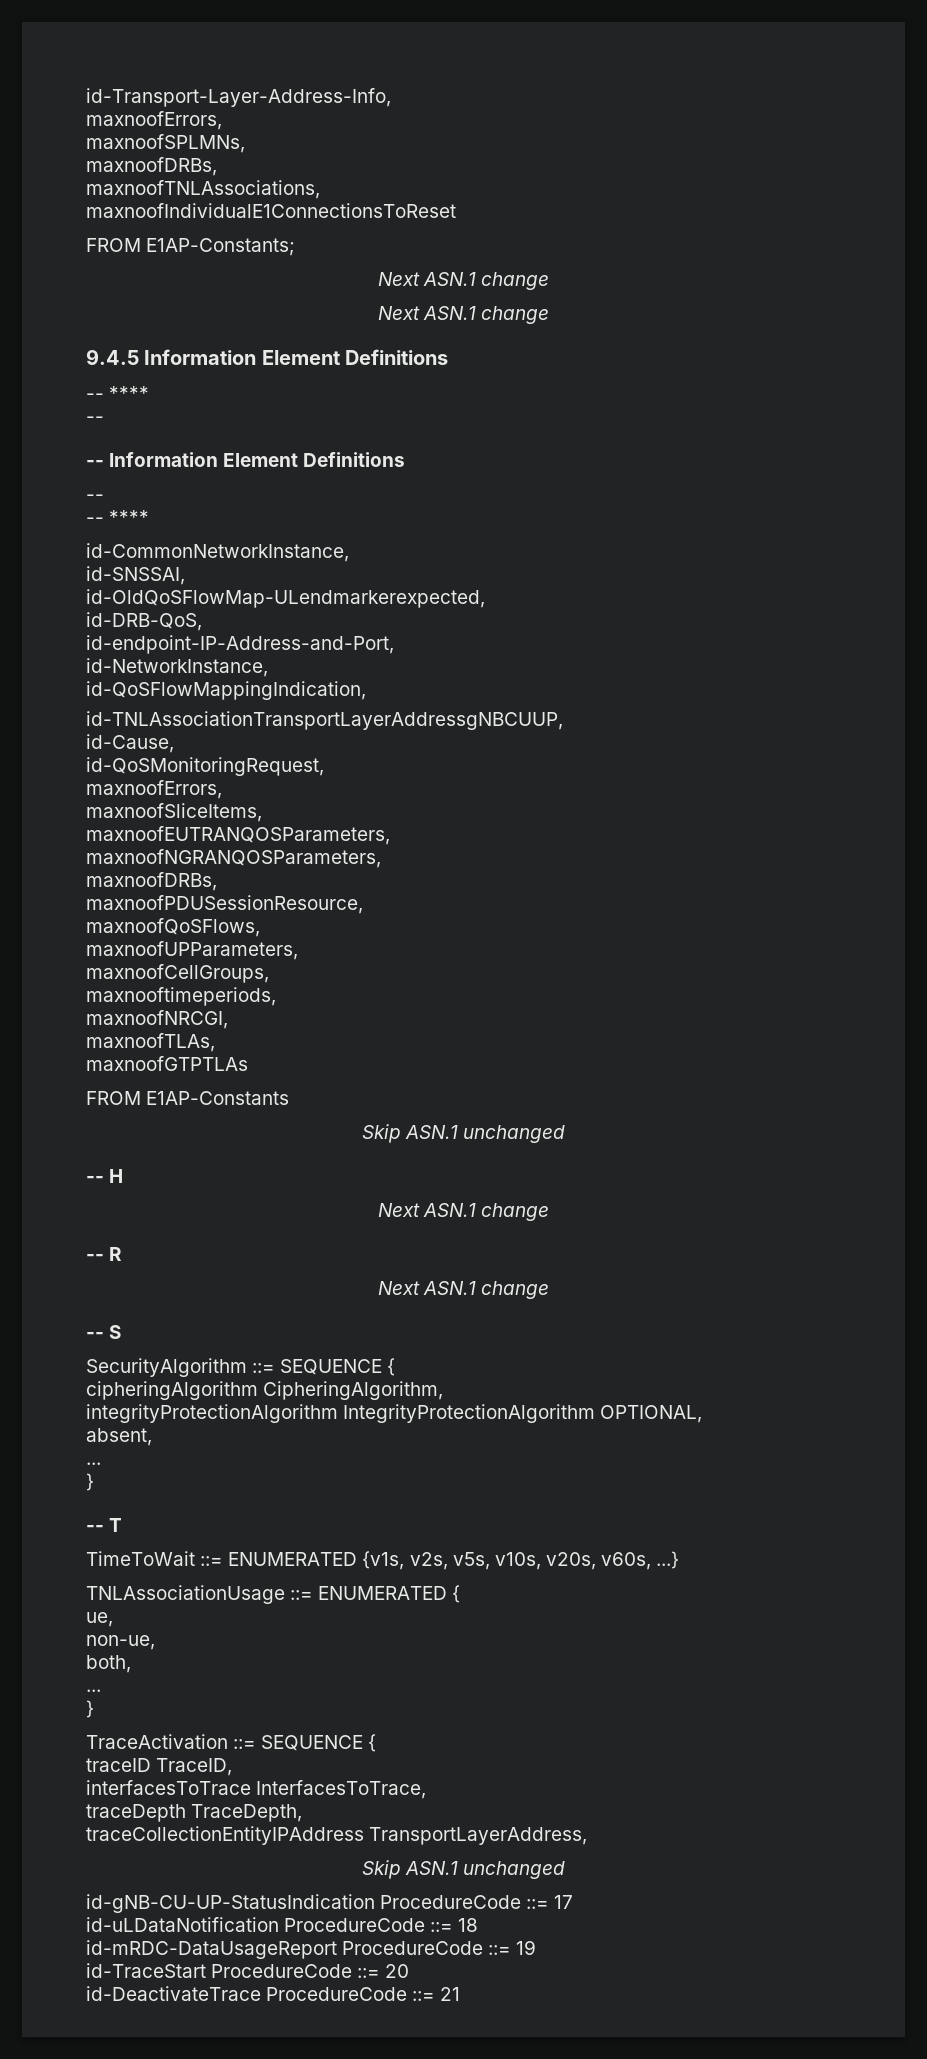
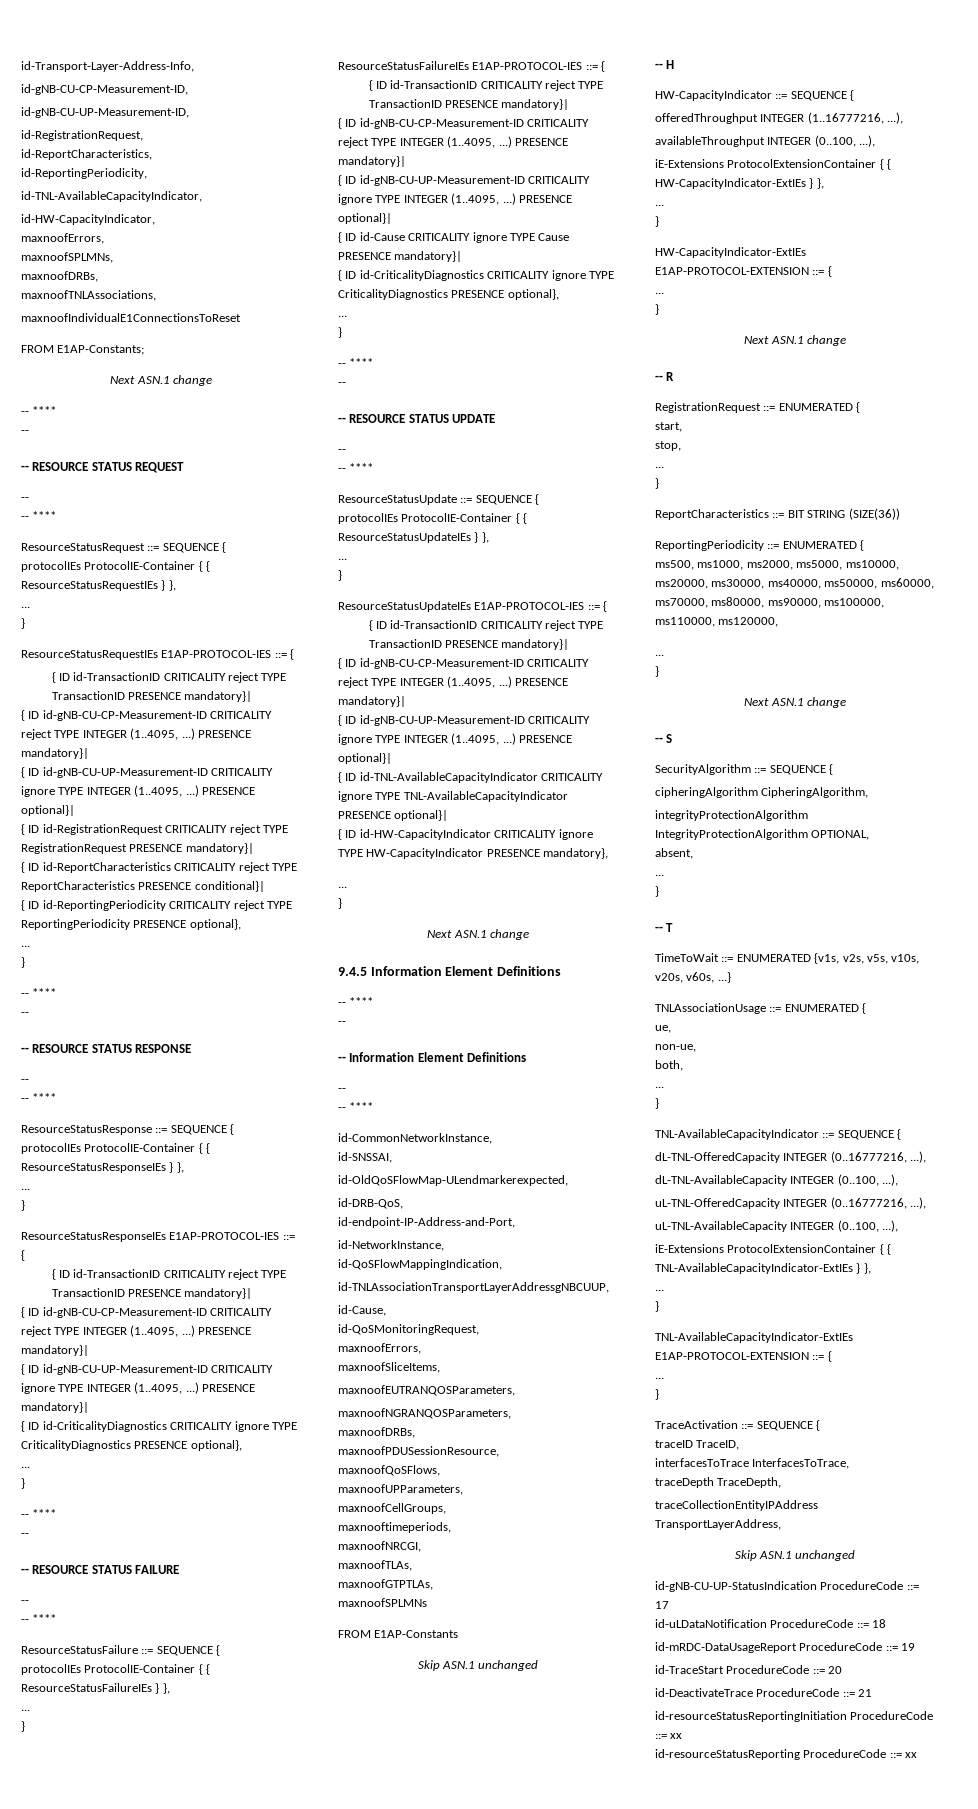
(391, 97) none -> [21,84,188,95] [21,107,189,118] [21,130,143,141] [21,149,152,160] [21,168,147,179] [21,191,202,202] [21,214,155,225] // id-gNB-CU-CP-Measurement-ID, // id-gNB-CU-UP-Measurement-ID, // id-RegistrationRequest, // id-ReportCharacteristics, // id-ReportingPeriodicity, // id-TNL-AvailableCapacityIndicator, // id-HW-CapacityIndicator,
(550, 281) none -> [21,406,57,415] [21,430,29,434] [21,462,185,473] [21,497,29,501] [21,511,57,520] [21,542,227,553] [21,561,211,572] [21,580,176,591] [21,606,30,608] [21,618,25,629] [21,649,295,660] [51,672,287,683] [51,691,253,702] [21,710,273,721] [21,728,251,740] [21,748,89,759] [21,767,274,778] [21,785,255,797] [21,805,75,816] [21,824,288,835] [21,843,254,854] [21,862,297,873] [21,881,265,892] [21,900,292,911] [21,919,241,930] [21,945,30,947] [21,957,25,968] [21,988,57,997] [21,1012,29,1016] [21,1044,192,1053] [21,1079,29,1083] [21,1093,57,1102] [21,1124,235,1135] [21,1143,211,1154] [21,1162,184,1173] [21,1188,30,1190] [21,1200,25,1211] [21,1232,295,1242] [21,1250,25,1261] [51,1269,287,1280] [51,1288,253,1299] [21,1307,273,1318] [21,1325,251,1337] [21,1345,89,1356] [21,1364,274,1375] [21,1382,255,1394] [21,1402,89,1413] [21,1421,297,1432] [21,1440,242,1451] [21,1466,30,1468] [21,1478,25,1489] [21,1509,57,1518] [21,1533,29,1537] [21,1565,180,1574] [21,1600,29,1604] [21,1614,57,1623] [21,1645,221,1656] [21,1664,211,1675] [21,1683,170,1694] [21,1709,30,1711] [21,1721,25,1732] [338,61,606,72] [368,80,604,91] [368,99,570,110] [338,118,590,129] [338,136,568,148] [338,156,406,167] [338,175,591,186] [338,193,572,205] [338,213,392,224] [338,232,570,243] [338,251,463,262] [338,270,614,281] [338,289,559,300] [338,315,347,317] [338,327,342,338] [338,358,374,367] [338,382,346,386] [338,414,496,423] [338,449,346,453] [338,463,374,472] [338,494,540,505] [338,513,528,524] [338,532,489,543] [338,558,347,560] [338,570,342,581] [338,601,608,612] [368,620,604,631] [368,639,570,650] [338,658,590,669] [338,676,568,688] [338,696,406,707] [338,715,591,726] [338,733,572,745] [338,753,392,764] [338,772,604,783] [338,791,568,802] [338,810,449,821] [338,829,593,840] [338,848,609,859] [338,886,347,888] [338,898,342,909] // -- **** // -- // -- RESOURCE STATUS REQUEST // -- // -- **** // ResourceStatusRequest ::= SEQUENCE { // protocolIEs ProtocolIE-Container { { ResourceStatusRequestIEs } }, // ... // } // ResourceStatusRequestIEs E1AP-PROTOCOL-IES ::= { // { ID id-TransactionID CRITICALITY reject TYPE TransactionID PRESENCE mandatory}| // { ID id-gNB-CU-CP-Measurement-ID CRITICALITY reject TYPE INTEGER (1..4095, ...) PRESENCE mandatory}| // { ID id-gNB-CU-UP-Measurement-ID CRITICALITY ignore TYPE INTEGER (1..4095, ...) PRESENCE optional}| // { ID id-RegistrationRequest CRITICALITY reject TYPE RegistrationRequest PRESENCE mandatory}| // { ID id-ReportCharacteristics CRITICALITY reject TYPE ReportCharacteristics PRESENCE conditional}| // { ID id-ReportingPeriodicity CRITICALITY reject TYPE ReportingPeriodicity PRESENCE optional}, // ... // } // -- **** // -- // -- RESOURCE STATUS RESPONSE // -- // -- **** // ResourceStatusResponse ::= SEQUENCE { // protocolIEs ProtocolIE-Container { { ResourceStatusResponseIEs } }, // ... // } // ResourceStatusResponseIEs E1AP-PROTOCOL-IES ::= { // { ID id-TransactionID CRITICALITY reject TYPE TransactionID PRESENCE mandatory}| // { ID id-gNB-CU-CP-Measurement-ID CRITICALITY reject TYPE INTEGER (1..4095, ...) PRESENCE mandatory}| // { ID id-gNB-CU-UP-Measurement-ID CRITICALITY ignore TYPE INTEGER (1..4095, ...) PRESENCE mandatory}| // { ID id-CriticalityDiagnostics CRITICALITY ignore TYPE CriticalityDiagnostics PRESENCE optional}, // ... // } // -- **** // -- // -- RESOURCE STATUS FAILURE // -- // -- **** // ResourceStatusFailure ::= SEQUENCE { // protocolIEs ProtocolIE-Container { { ResourceStatusFailureIEs } }, // ... // } // ResourceStatusFailureIEs E1AP-PROTOCOL-IES ::= { // { ID id-TransactionID CRITICALITY reject TYPE TransactionID PRESENCE mandatory}| // { ID id-gNB-CU-CP-Measurement-ID CRITICALITY reject TYPE INTEGER (1..4095, ...) PRESENCE mandatory}| // { ID id-gNB-CU-UP-Measurement-ID CRITICALITY ignore TYPE INTEGER (1..4095, ...) PRESENCE optional}| // { ID id-Cause CRITICALITY ignore TYPE Cause PRESENCE mandatory}| // { ID id-CriticalityDiagnostics CRITICALITY ignore TYPE CriticalityDiagnostics PRESENCE optional}, // ... // } // -- **** // -- // -- RESOURCE STATUS UPDATE // -- // -- **** // ResourceStatusUpdate ::= SEQUENCE { // protocolIEs ProtocolIE-Container { { ResourceStatusUpdateIEs } }, // ... // } // ResourceStatusUpdateIEs E1AP-PROTOCOL-IES ::= { // { ID id-TransactionID CRITICALITY reject TYPE TransactionID PRESENCE mandatory}| // { ID id-gNB-CU-CP-Measurement-ID CRITICALITY reject TYPE INTEGER (1..4095, ...) PRESENCE mandatory}| // { ID id-gNB-CU-UP-Measurement-ID CRITICALITY ignore TYPE INTEGER (1..4095, ...) PRESENCE optional}| // { ID id-TNL-AvailableCapacityIndicator CRITICALITY ignore TYPE TNL-AvailableCapacityIndicator PRESENCE optional}| // { ID id-HW-CapacityIndicator CRITICALITY ignore TYPE HW-CapacityIndicator PRESENCE mandatory}, // ... // }
[86,1056,248,1071] maxnoofGTPTLAs -> [338,1579,433,1590] [338,1598,427,1607] maxnoofGTPTLAs, // maxnoofSPLMNs
(124, 1176) none -> [655,90,855,101] [655,112,904,124] [655,135,876,147] [655,159,892,170] [655,178,824,189] [655,204,664,206] [655,216,659,227] [655,247,806,258] [655,266,832,277] [655,292,664,294] [655,304,659,315] // HW-CapacityIndicator ::= SEQUENCE { // offeredThroughput INTEGER (1..16777216, ...), // availableThroughput INTEGER (0..100, ...), // iE-Extensions ProtocolExtensionContainer { { HW-CapacityIndicator-ExtIEs } }, // ... // } // HW-CapacityIndicator-ExtIEs E1AP-PROTOCOL-EXTENSION ::= { // ... // }
(123, 1254) none -> [655,402,861,413] [655,422,682,432] [655,441,681,451] [655,466,664,468] [655,478,659,489] [655,508,900,520] [655,540,865,551] [655,560,899,570] [655,578,934,589] [655,597,885,608] [655,617,779,627] [655,654,664,656] [655,666,659,677] // RegistrationRequest ::= ENUMERATED { // start, // stop, // ... // } // ReportCharacteristics ::= BIT STRING (SIZE(36)) // ReportingPeriodicity ::= ENUMERATED { // ms500, ms1000, ms2000, ms5000, ms10000, ms20000, ms30000, ms40000, ms50000, ms60000, ms70000, ms80000, ms90000, ms100000, ms110000, ms120000, // ... // }
(94, 1709) none -> [655,1129,902,1140] [655,1151,927,1163] [655,1174,899,1186] [655,1197,927,1209] [655,1220,899,1232] [655,1244,892,1255] [655,1263,871,1274] [655,1289,664,1291] [655,1301,659,1312] [655,1332,853,1343] [655,1351,832,1362] [655,1377,664,1379] [655,1389,659,1400] // TNL-AvailableCapacityIndicator ::= SEQUENCE { // dL-TNL-OfferedCapacity INTEGER (0..16777216, ...), // dL-TNL-AvailableCapacity INTEGER (0..100, ...), // uL-TNL-OfferedCapacity INTEGER (0..16777216, ...), // uL-TNL-AvailableCapacity INTEGER (0..100, ...), // iE-Extensions ProtocolExtensionContainer { { TNL-AvailableCapacityIndicator-ExtIEs } }, // ... // } // TNL-AvailableCapacityIndicator-ExtIEs E1AP-PROTOCOL-EXTENSION ::= { // ... // }
(461, 1994) none -> [655,1711,934,1722] [655,1733,683,1739] [655,1749,918,1760] // id-resourceStatusReportingInitiation ProcedureCode ::= xx // id-resourceStatusReporting ProcedureCode ::= xx

